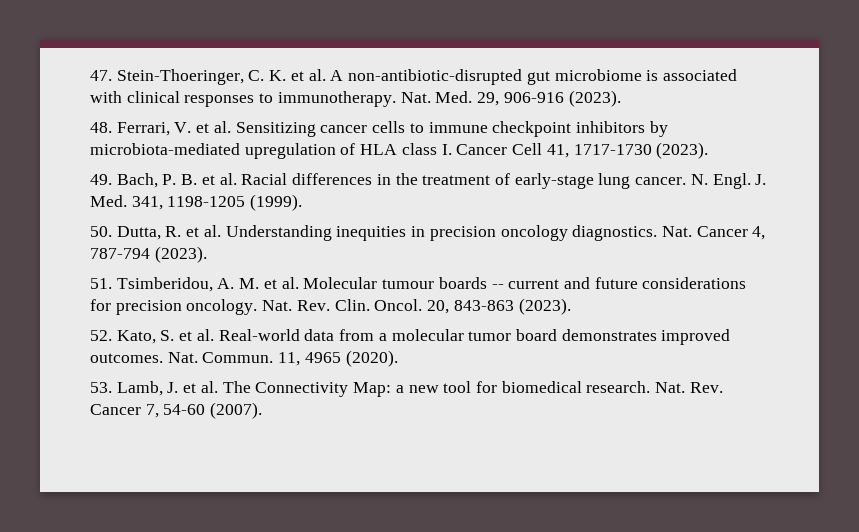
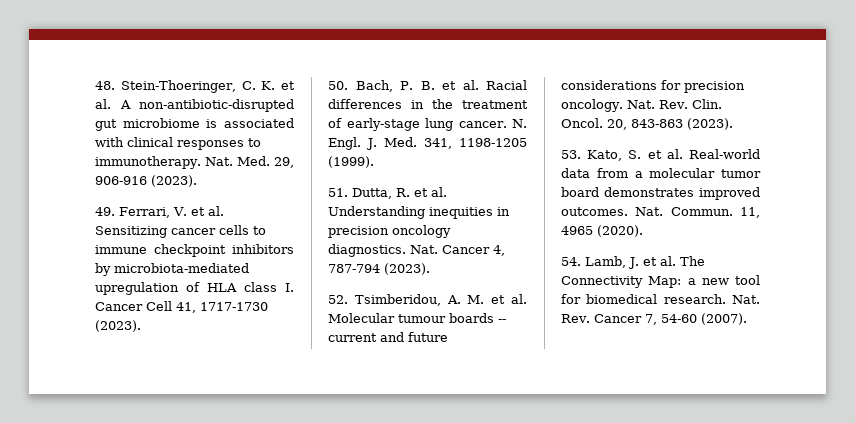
[90,70,112,81] 47. -> [95,81,115,90] 48.
[90,122,112,133] 48. -> [95,207,115,216] 49.
[90,174,112,185] 49. -> [328,81,348,90] 50.
[90,226,112,237] 50. -> [328,188,348,197] 51.
[90,278,112,289] 51. -> [328,295,348,304] 52.
[90,330,112,341] 52. -> [561,150,581,159] 53.
[90,382,112,393] 53. -> [561,257,581,266] 54.

